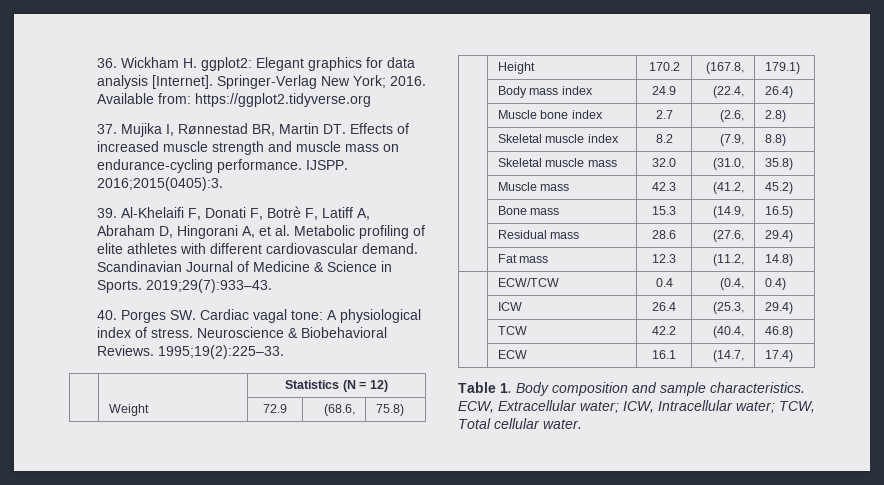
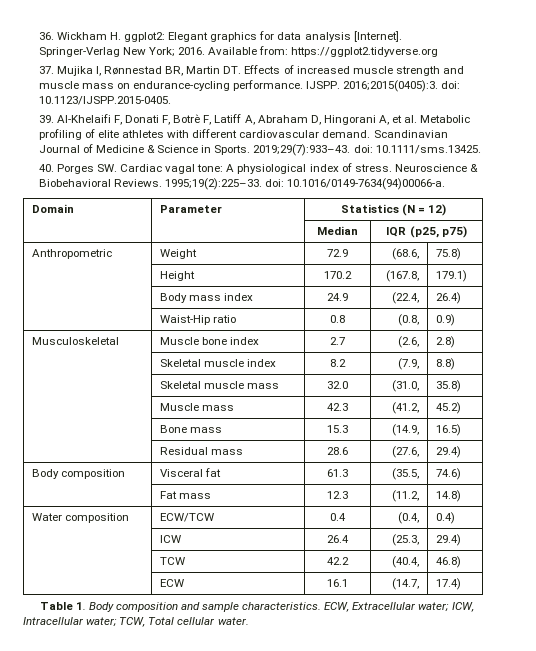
(223, 184) none -> [441,81,461,89] [38,96,171,105] doi: 10.1123/IJSPP.2015-0405.
(272, 286) none -> [353,145,481,154] doi: 10.1111/sms.13425.
(284, 352) // | -> [265,178,446,190] [32,204,75,213] [160,205,223,213] doi: 10.1016/0149-7634(94)00066-a. // Domain | Parameter
(388, 386) none -> [317,226,358,235] [386,226,467,238] [32,249,113,259] | Median | IQR (p25, p75) // Anthropometric |
(794, 92) none -> [160,315,237,325] [330,315,345,323] [397,314,419,326] [436,314,456,326] [32,337,120,345] | Waist-Hip ratio | 0.8 | (0.8, | 0.9) // Musculoskeletal
(794, 236) none -> [32,469,126,479] [160,468,222,477] [327,469,348,477] [391,468,419,480] [436,468,462,480] // Body composition | Visceral fat | 61.3 | (35.5, | 74.6)
(794, 260) none -> [32,513,130,523] Water composition

